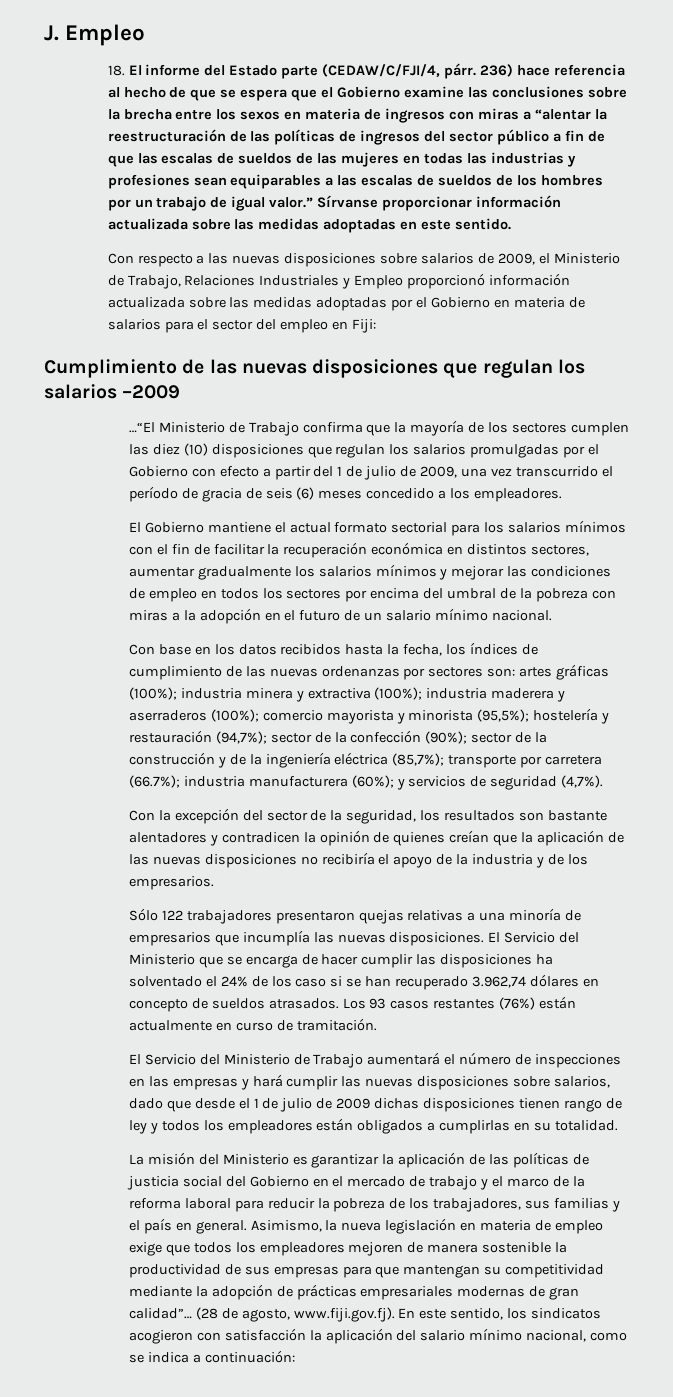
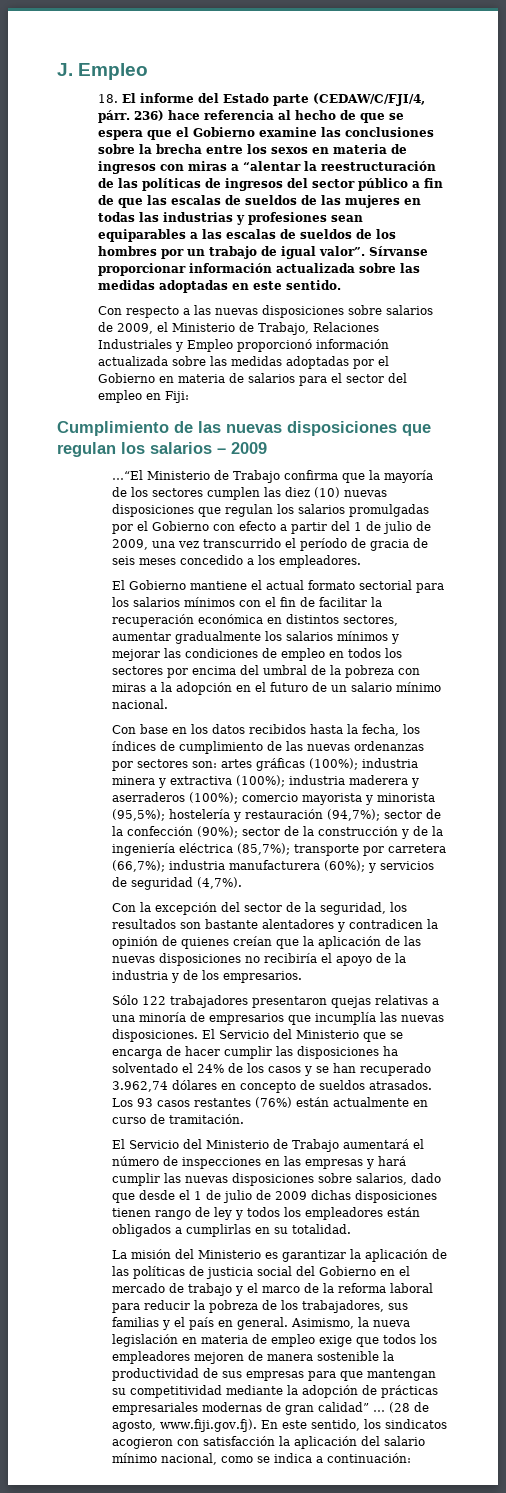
[269,197,314,208] valor.” -> [319,246,366,256] valor”.
[122,385,181,399] –2009 -> [217,442,267,454] – 2009
(208, 449) none -> [344,490,388,497] nuevas
[296,487,315,500] (6) -> (136, 560) none
[128,775,180,788] (66.7%); -> [112,860,166,872] (66,7%);
[295,976,343,987] caso si -> [268,1066,313,1076] casos y
[128,1308,192,1319] calidad”… -> [318,1402,386,1412] calidad” …

